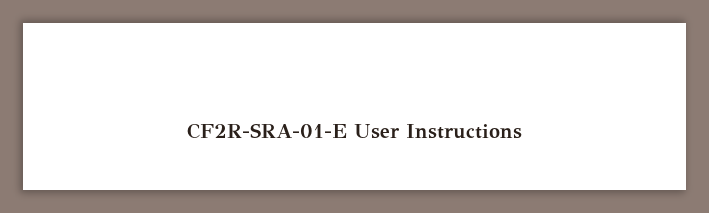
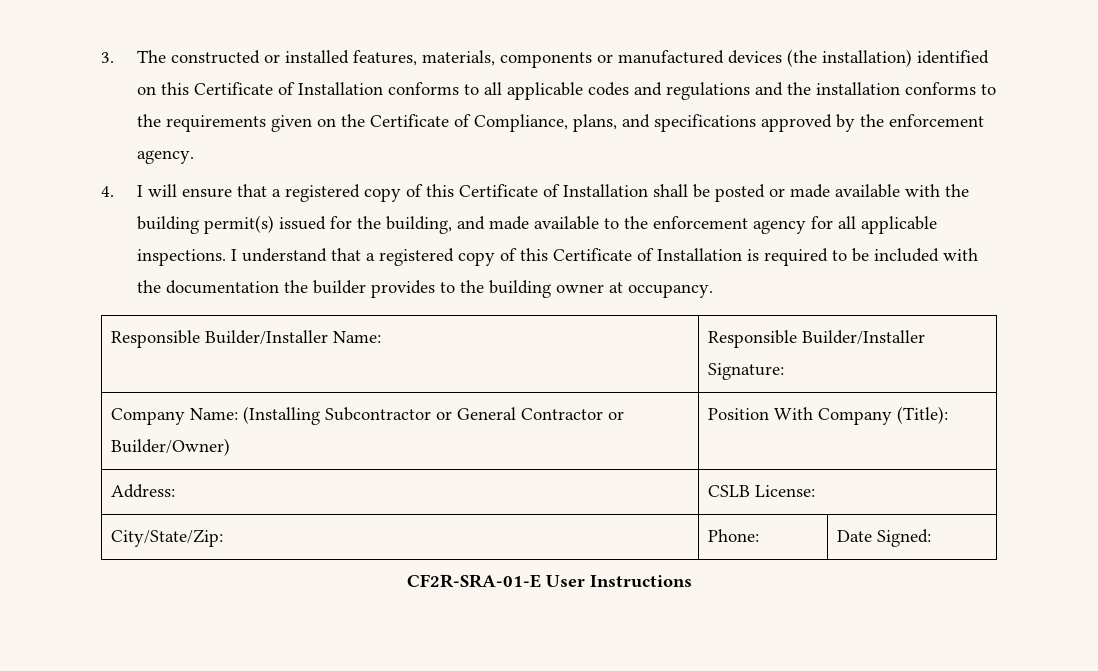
(187, 131) none -> [101,49,989,68] [136,82,996,100] [136,114,984,132] [136,150,194,164] [101,184,969,202] [136,215,937,234] [136,248,978,266] [136,280,713,298] [111,330,382,348] [708,330,926,348] [708,363,785,380] [111,406,625,425] [111,438,231,456] [708,406,949,425] [111,484,176,498] [708,485,816,497] [111,529,224,547] [708,529,760,542] [837,529,932,547] 3. The constructed or installed features, materials, components or manufactured devices (the installation) identified on this Certificate of Installation conforms to all applicable codes and regulations and the installation conforms to the requirements given on the Certificate of Compliance, plans, and specifications approved by the enforcement agency. // 4. I will ensure that a registered copy of this Certificate of Installation shall be posted or made available with the building permit(s) issued for the building, and made available to the enforcement agency for all applicable inspections. I understand that a registered copy of this Certificate of Installation is required to be included with the documentation the builder provides to the building owner at occupancy. // Responsible Builder/Installer Name: | Responsible Builder/Installer Signature: // Company Name: (Installing Subcontractor or General Contractor or Builder/Owner) | Position With Company (Title): // Address: | CSLB License: // City/State/Zip: | Phone: | Date Signed: //

